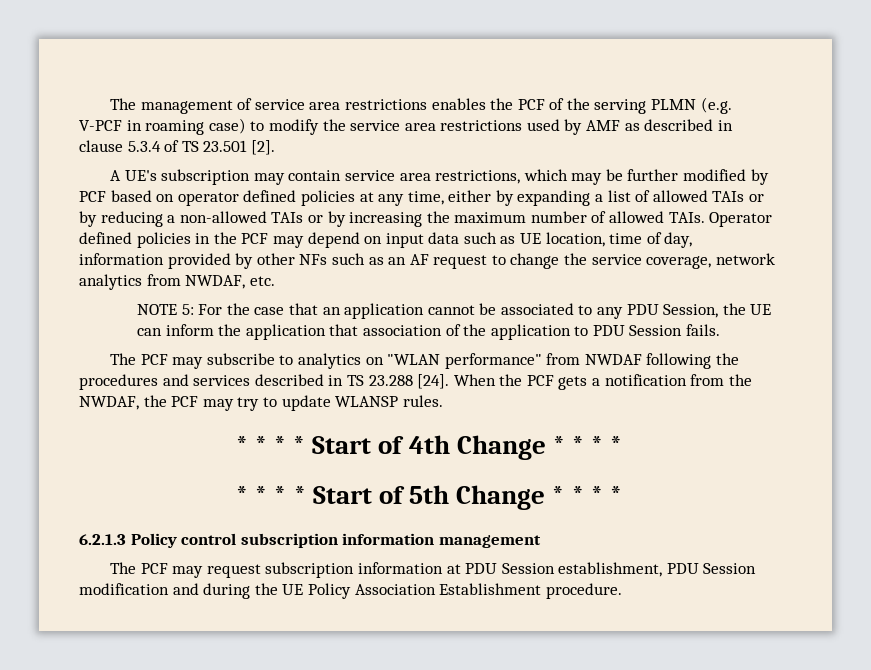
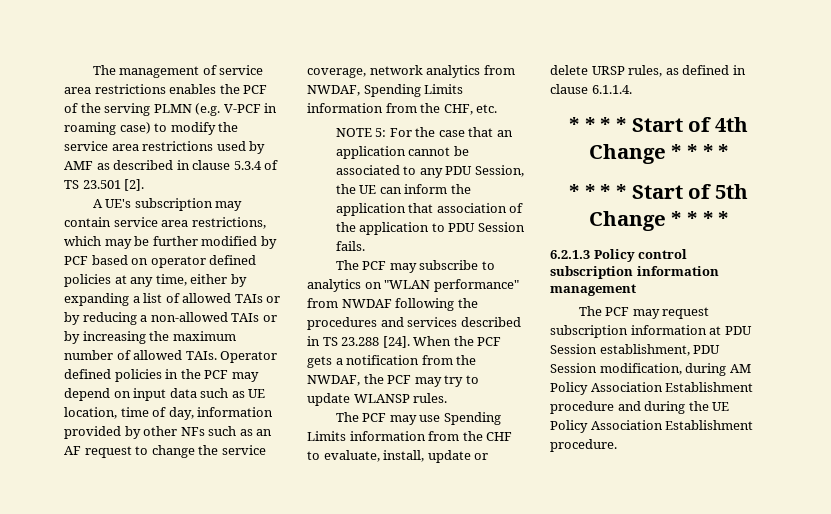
(246, 282) none -> [363,84,464,97] [307,103,473,115] Spending Limits information from the CHF,
(443, 401) none -> [335,412,501,425] [307,431,513,441] [307,450,489,463] [550,65,746,77] [550,84,632,94] // The PCF may use Spending Limits information from the CHF to evaluate, install, update or delete URSP rules, as defined in clause 6.1.1.4.
[79,583,169,595] modification -> [599,363,751,376] [550,382,754,395] [550,401,614,414] modification, during AM Policy Association Establishment procedure

